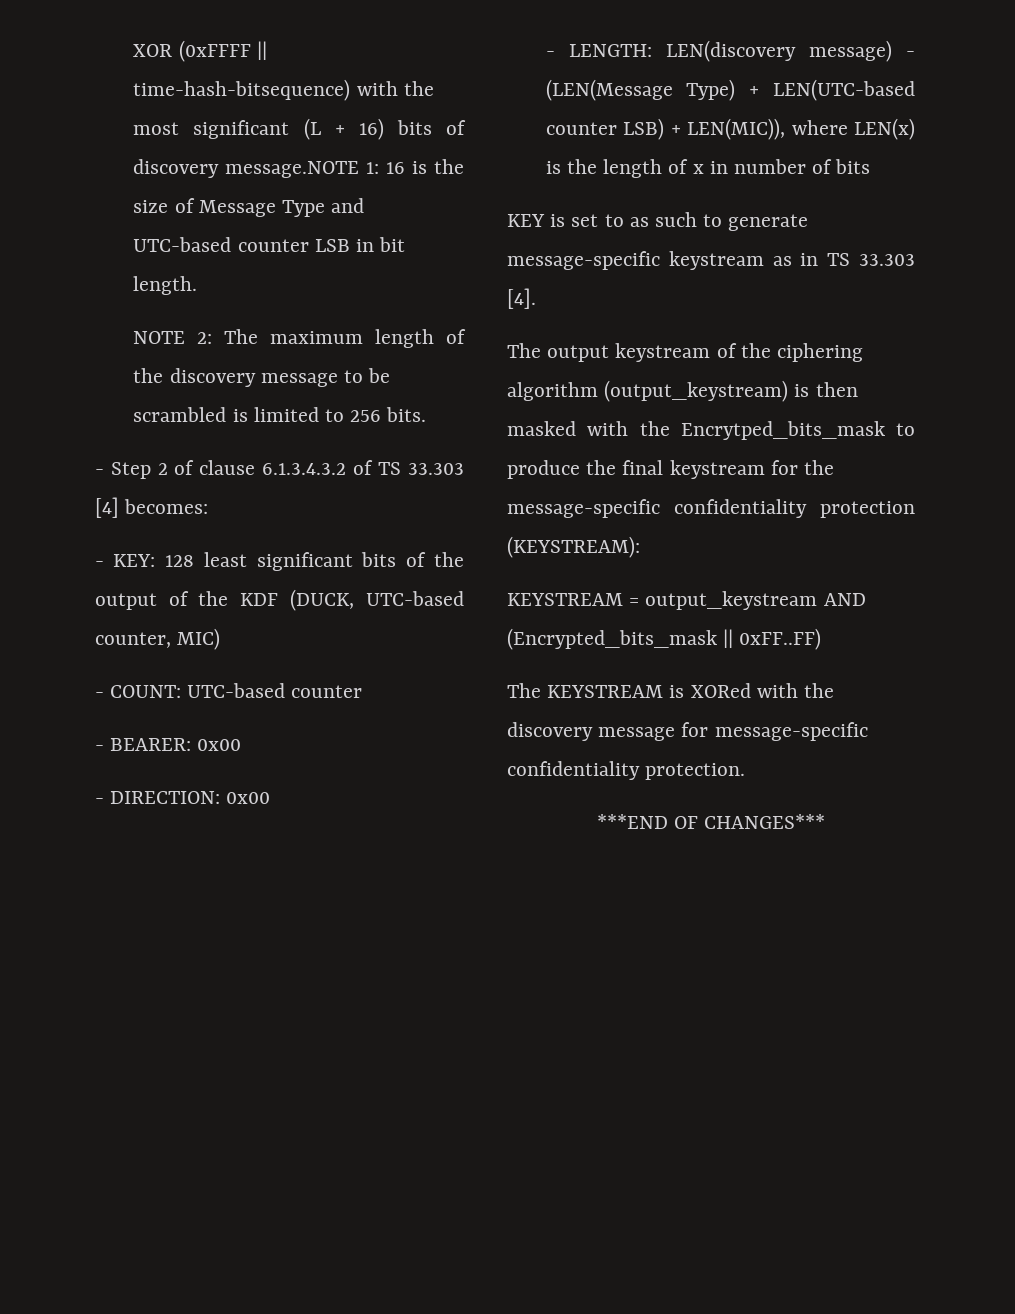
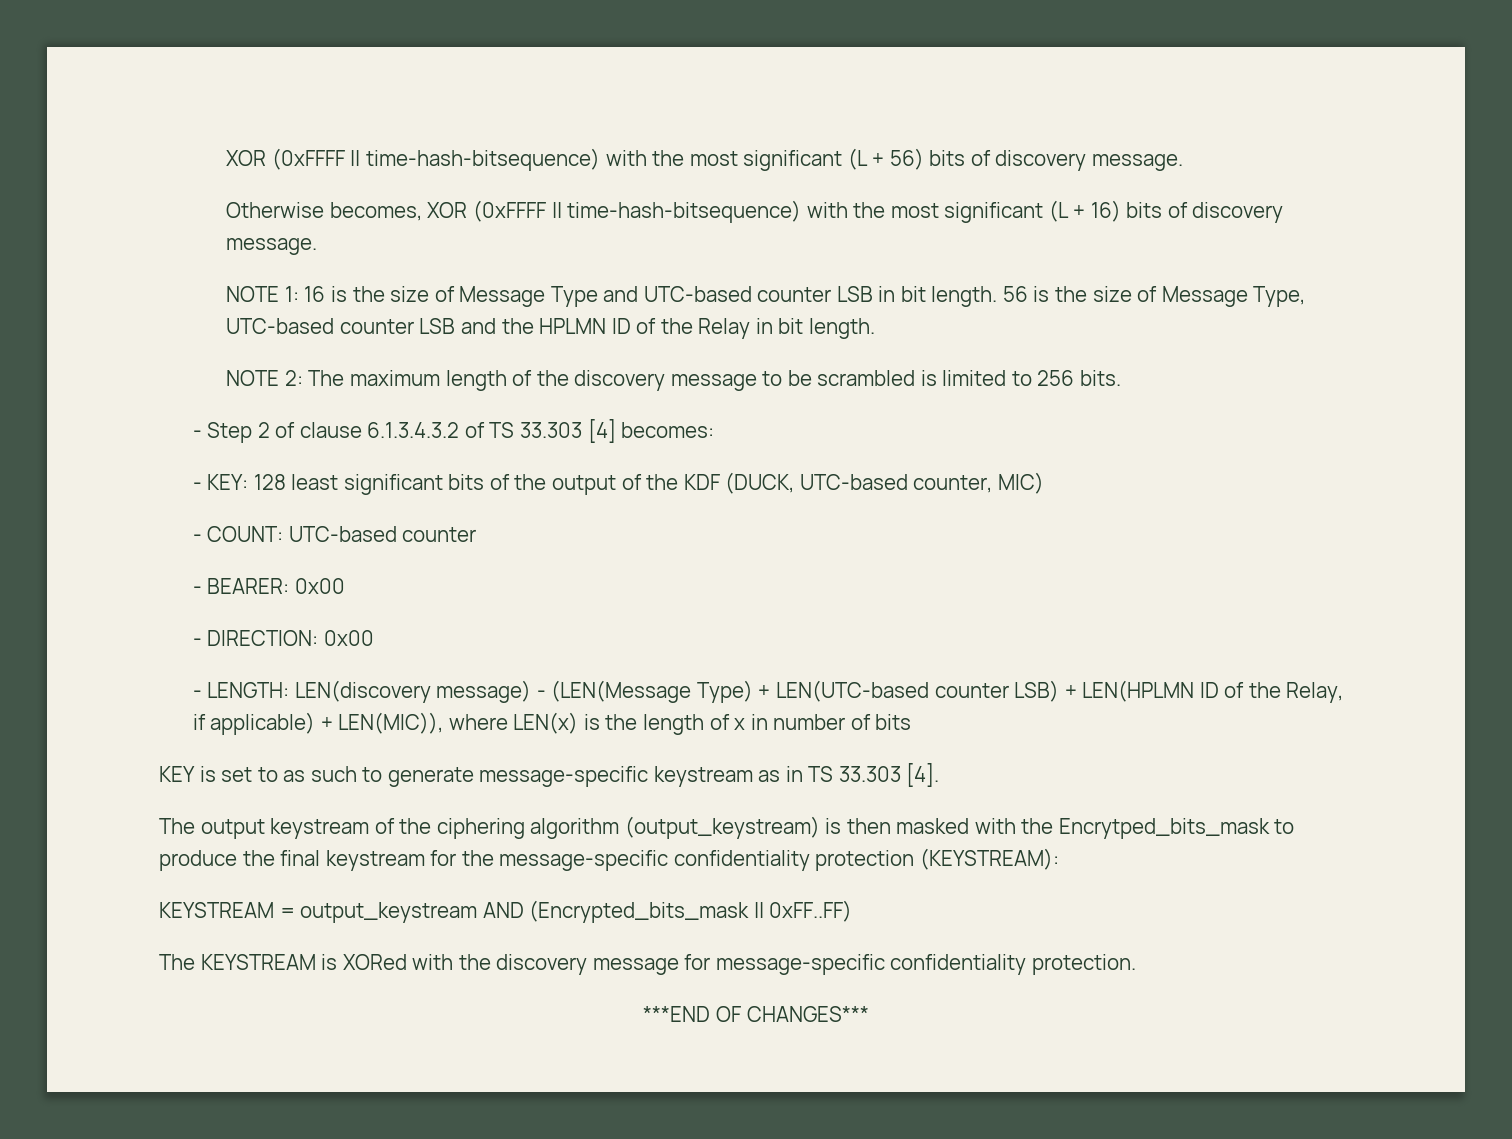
(345, 130) none -> [889,148,1183,171] [226,200,1086,223] 56) bits of discovery message. // Otherwise becomes, XOR (0xFFFF || time-hash-bitsequence) with the most significant (L +
[225,161,360,178] message.NOTE -> [226,238,318,255] [226,286,280,302] message. // NOTE
(198, 285) none -> [1002,286,1306,307] [226,318,875,339] 56 is the size of Message Type, UTC-based counter LSB and the HPLMN ID of the Relay in bit length.
(681, 130) none -> [1082,680,1344,703] [192,712,333,735] LEN(HPLMN ID of the Relay, if applicable) +

